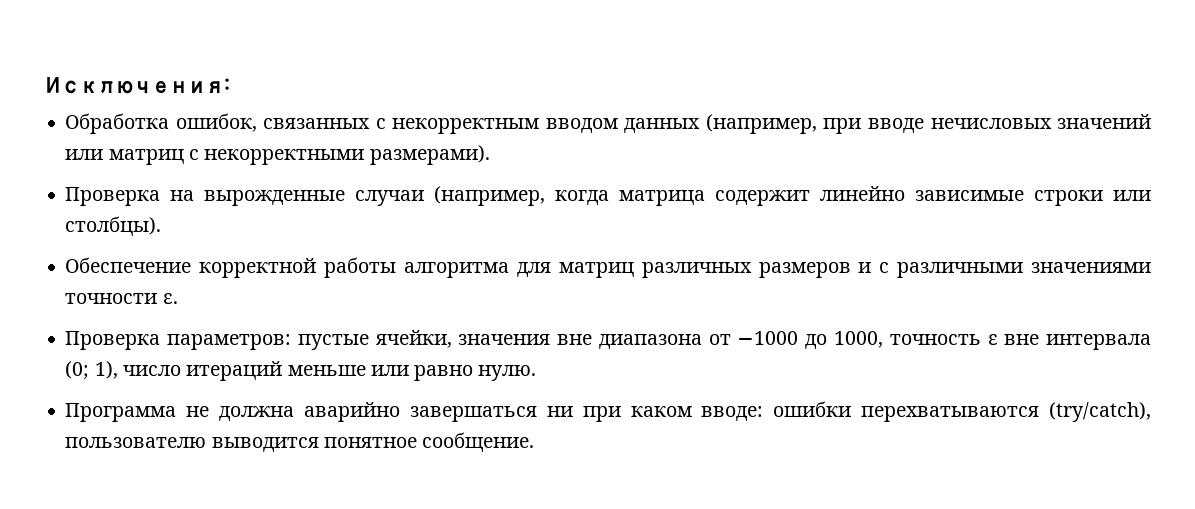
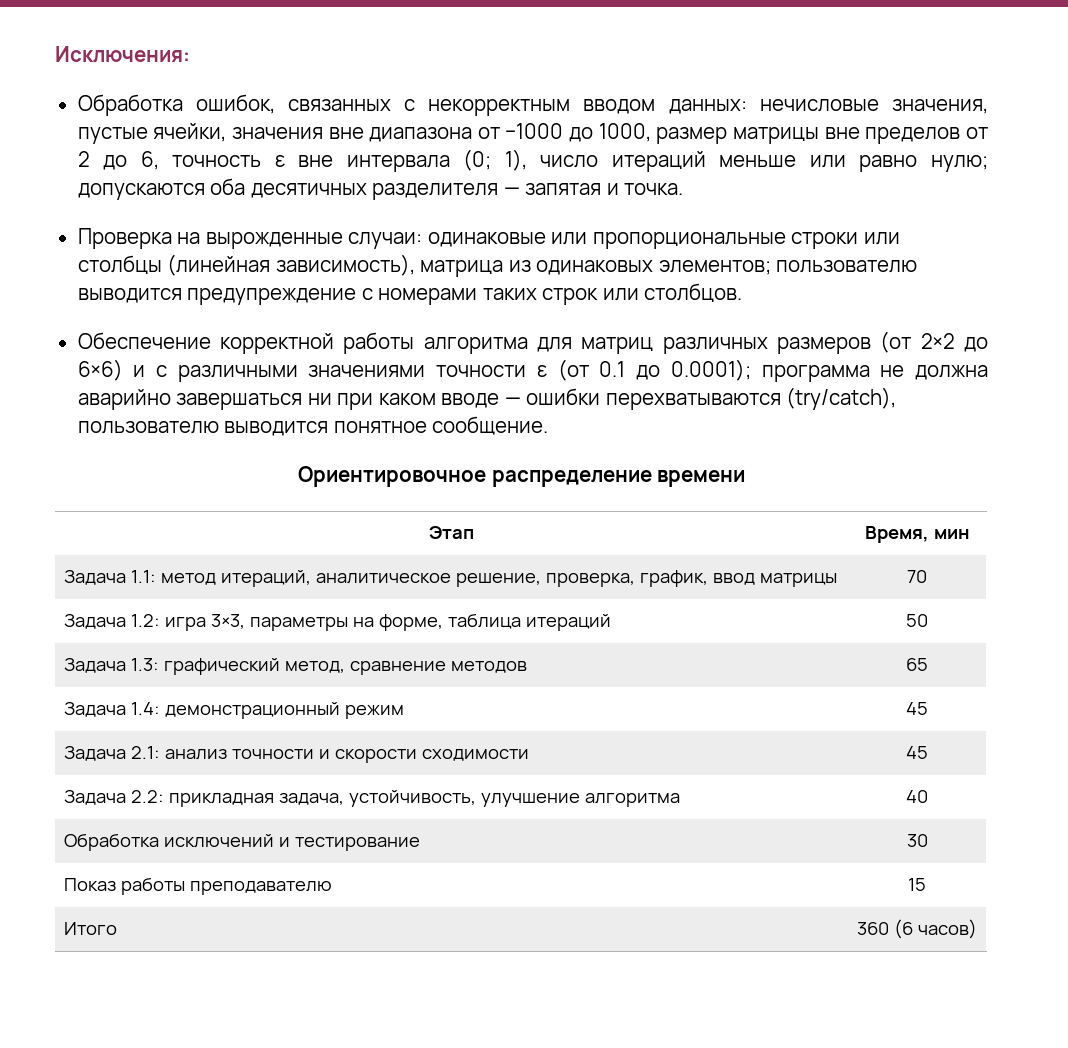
[624,114,1151,134] [65,145,490,165] [65,186,1152,206] [65,216,162,236] [65,257,1151,278] [65,293,178,304] [65,331,292,350] данных (например, при вводе нечисловых значений или матриц с некорректными размерами). // Проверка на вырожденные случаи (например, когда матрица содержит линейно зависимые строки или столбцы). // Обеспечение корректной работы алгоритма для матриц различных размеров и с различными значениями точности ε. // Проверка параметров: -> [668,99,988,114] данных: нечисловые значения,
(883, 339) none -> [656,127,988,144] [77,151,159,170] размер матрицы вне пределов от 2 до 6,
[478,365,537,381] [65,403,177,422] нулю. // Программа -> [930,155,988,172] [77,178,684,200] [77,228,900,249] [77,254,918,277] [77,283,743,305] [77,331,989,354] [77,359,870,382] нулю; допускаются оба десятичных разделителя — запятая и точка. // Проверка на вырожденные случаи: одинаковые или пропорциональные строки или столбцы (линейная зависимость), матрица из одинаковых элементов; пользователю выводится предупреждение с номерами таких строк или столбцов. // Обеспечение корректной работы алгоритма для матриц различных размеров (от 2×2 до 6×6) и с различными значениями точности ε (от 0.1 до 0.0001); программа
[701,406,764,421] вводе: -> [441,393,521,408] вводе —
(535, 442) none -> [297,466,746,487] [429,526,474,539] [864,526,970,543] [63,570,837,587] [907,570,927,583] [63,613,611,631] [906,614,928,627] [63,658,527,675] [906,658,928,671] [63,702,404,719] [906,702,928,715] [63,746,529,763] [906,746,928,759] [63,790,680,807] [906,790,928,803] [63,833,420,851] [906,834,928,847] [63,877,332,895] [908,878,926,891] [63,922,117,935] [857,919,977,939] // Ориентировочное распределение времени // Этап | Время, мин // Задача 1.1: метод итераций, аналитическое решение, проверка, график, ввод матрицы | 70 // Задача 1.2: игра 3×3, параметры на форме, таблица итераций | 50 // Задача 1.3: графический метод, сравнение методов | 65 // Задача 1.4: демонстрационный режим | 45 // Задача 2.1: анализ точности и скорости сходимости | 45 // Задача 2.2: прикладная задача, устойчивость, улучшение алгоритма | 40 // Обработка исключений и тестирование | 30 // Показ работы преподавателю | 15 // Итого | 360 (6 часов)

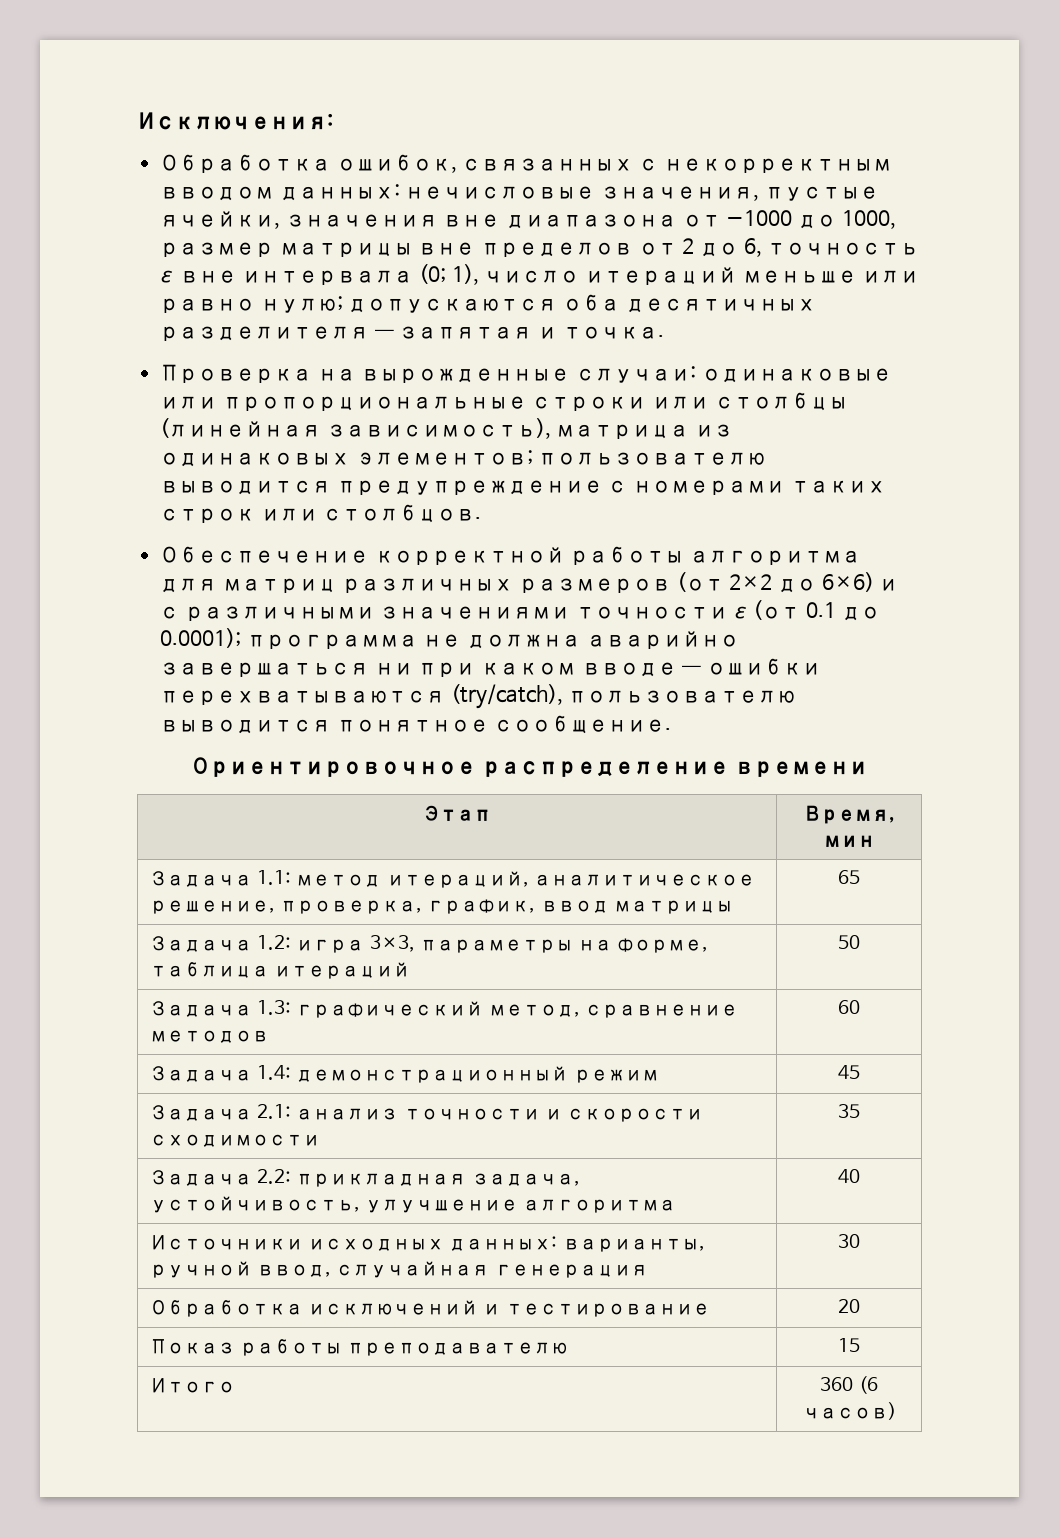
[907,570,927,583] 70 -> [838,870,860,884] 65
[906,658,928,671] 65 -> [838,1000,860,1014] 60
[906,746,928,759] 45 -> [838,1104,860,1118] 35
(928, 796) none -> [150,1235,705,1252] [150,1261,648,1278] [838,1234,860,1248] // Источники исходных данных: варианты, ручной ввод, случайная генерация | 30
[906,834,928,847] 30 -> [838,1299,860,1313] 20

